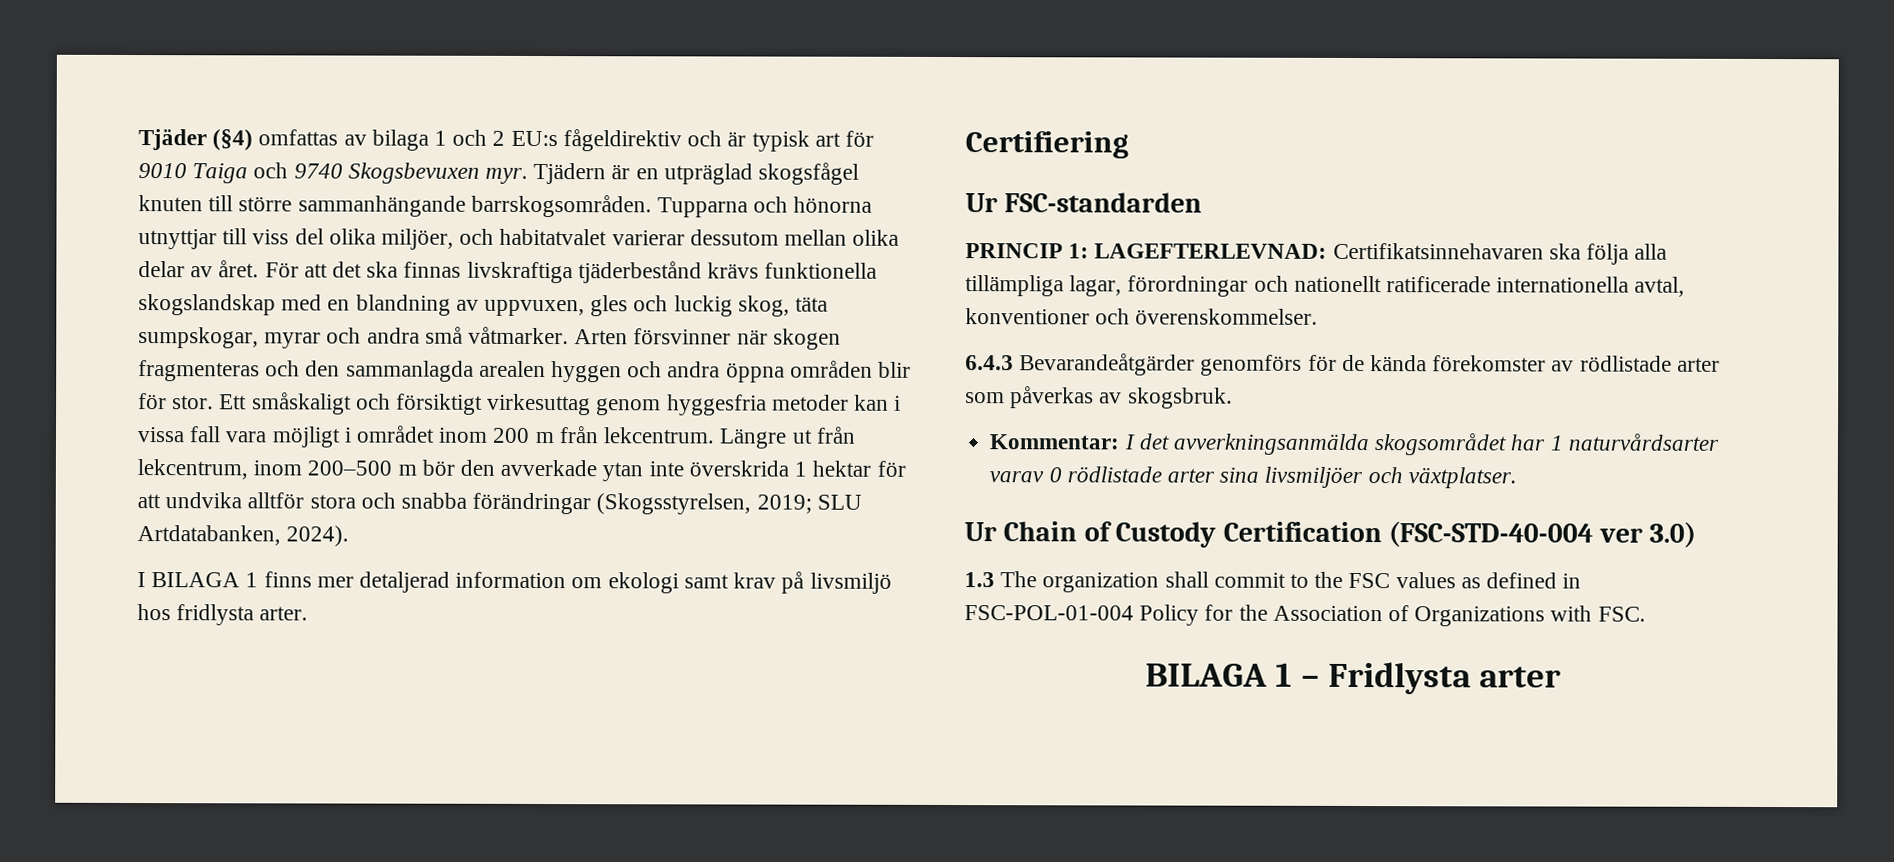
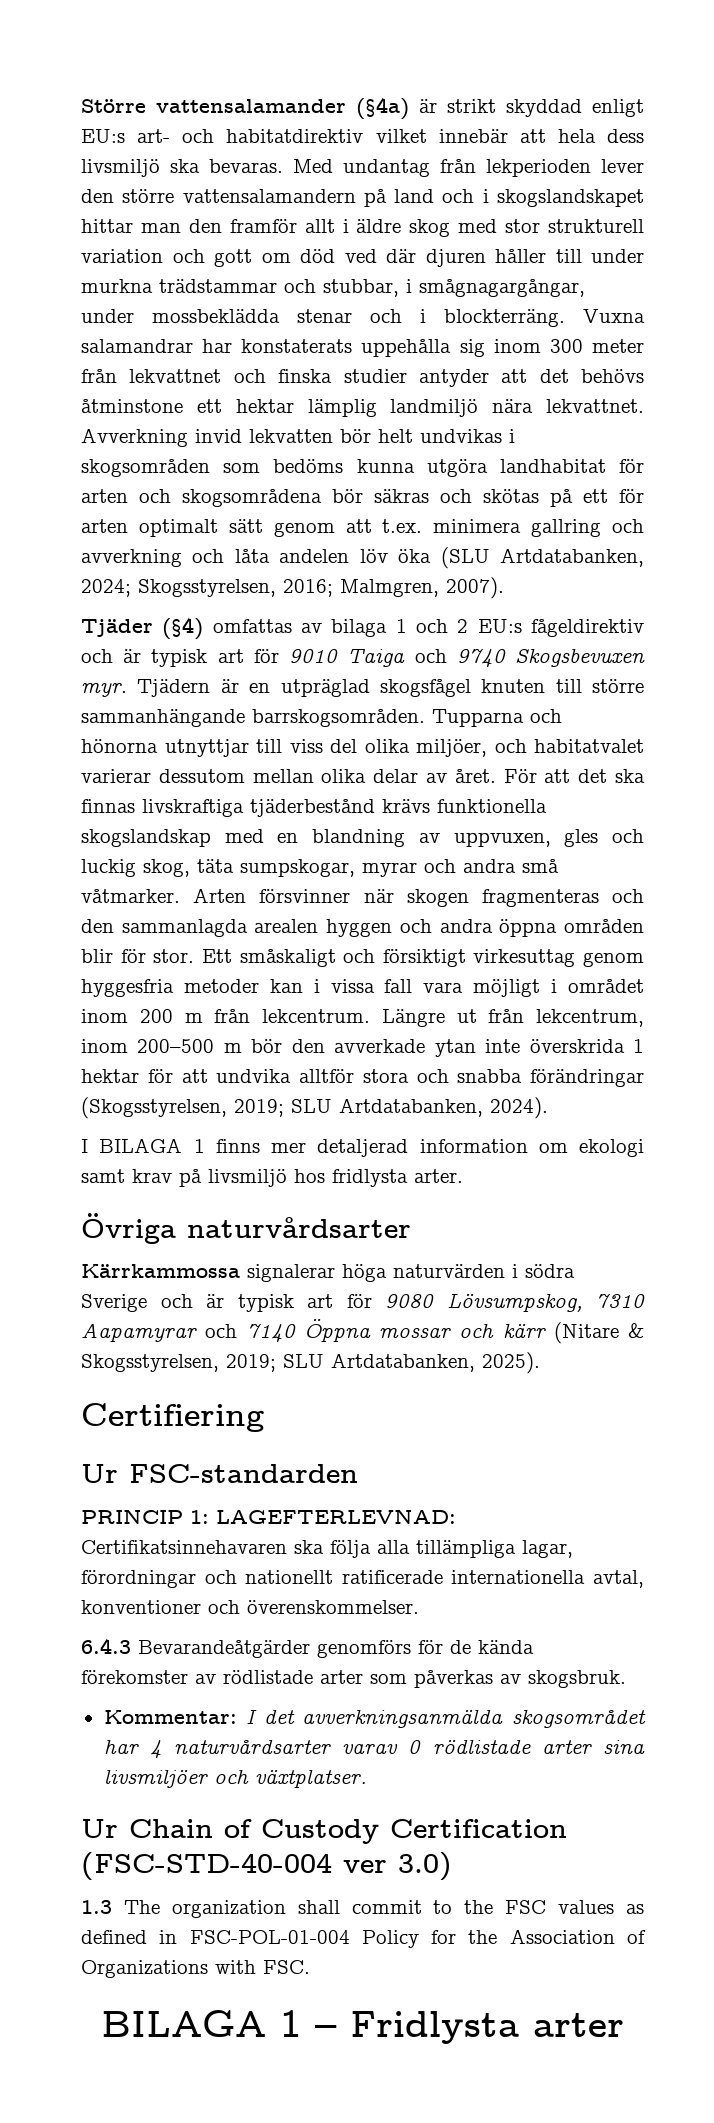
(138, 140) none -> [81,97,644,120] [81,129,644,143] [81,159,644,177] [81,189,644,207] [81,219,644,237] [81,249,644,267] [81,279,585,297] [81,309,645,327] [81,339,645,357] [81,369,644,387] [81,399,644,417] [81,428,515,447] [81,459,644,477] [81,489,644,507] [81,519,644,537] [81,547,644,569] [81,577,504,599] Större vattensalamander (§4a) är strikt skyddad enligt EU:s art- och habitatdirektiv vilket innebär att hela dess livsmiljö ska bevaras. Med undantag från lekperioden lever den större vattensalamandern på land och i skogslandskapet hittar man den framför allt i äldre skog med stor strukturell variation och gott om död ved där djuren håller till under murkna trädstammar och stubbar, i smågnagargångar, under mossbeklädda stenar och i blockterräng. Vuxna salamandrar har konstaterats uppehålla sig inom 300 meter från lekvattnet och finska studier antyder att det behövs åtminstone ett hektar lämplig landmiljö nära lekvattnet. Avverkning invid lekvatten bör helt undvikas i skogsområden som bedöms kunna utgöra landhabitat för arten och skogsområdena bör säkras och skötas på ett för arten optimalt sätt genom att t.ex. minimera gallring och avverkning och låta andelen löv öka (SLU Artdatabanken, 2024; Skogsstyrelsen, 2016; Malmgren, 2007). //
(309, 613) none -> [81,1213,411,1244] [81,1264,575,1282] [81,1293,645,1312] [81,1319,644,1344] [81,1352,540,1374] // Övriga naturvårdsarter // Kärrkammossa signalerar höga naturvärden i södra Sverige och är typisk art för 9080 Lövsumpskog, 7310 Aapamyrar och 7140 Öppna mossar och kärr (Nitare & Skogsstyrelsen, 2019; SLU Artdatabanken, 2025).
[1549,435,1563,451] 1 -> [149,1740,162,1759] 4

